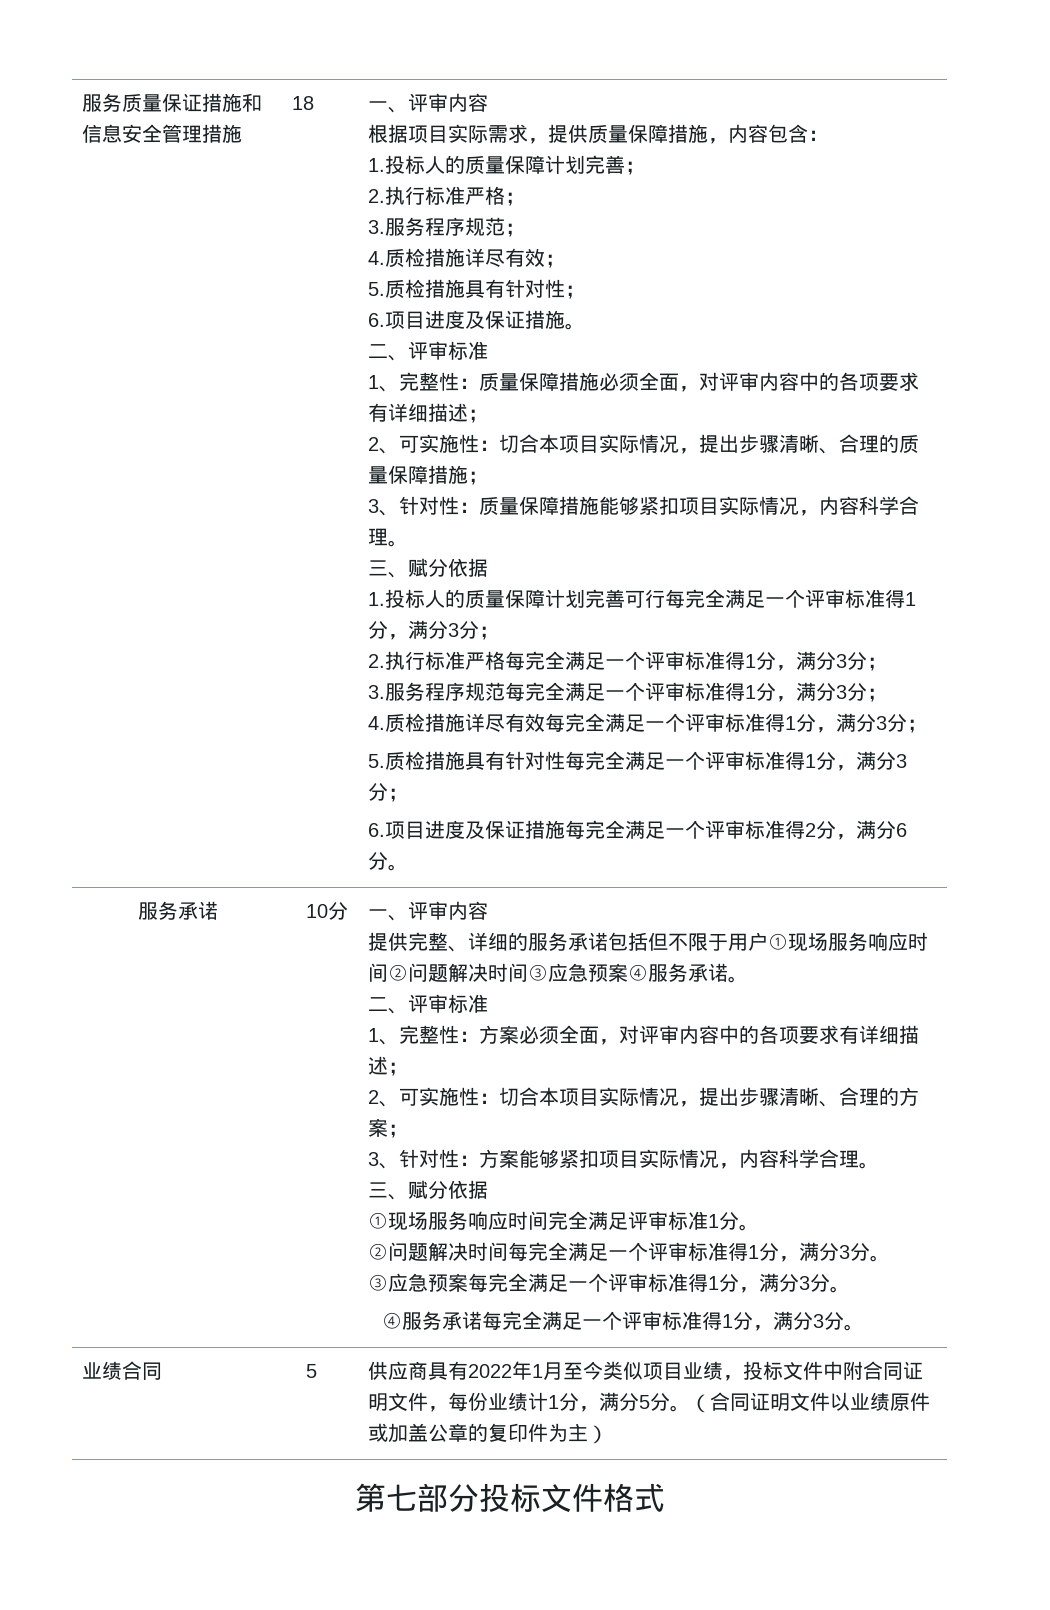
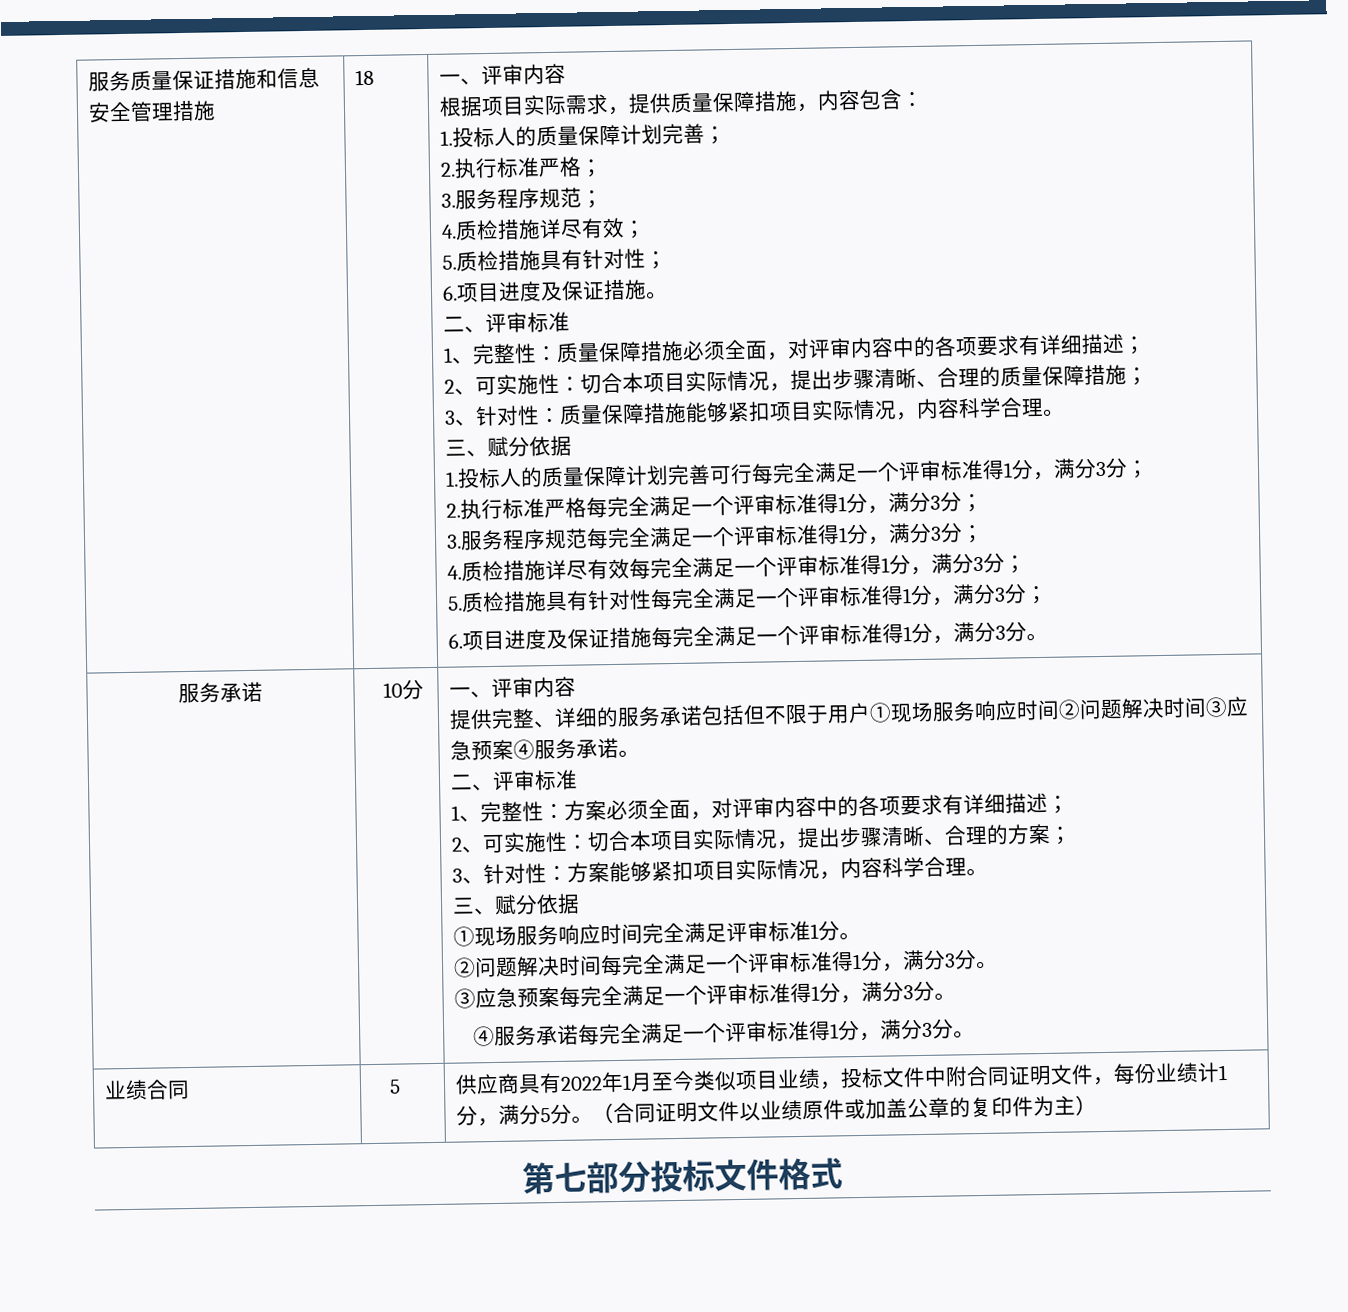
[805,820,908,840] 2分，满分6 -> [902,621,1006,644] 1分，满分3

